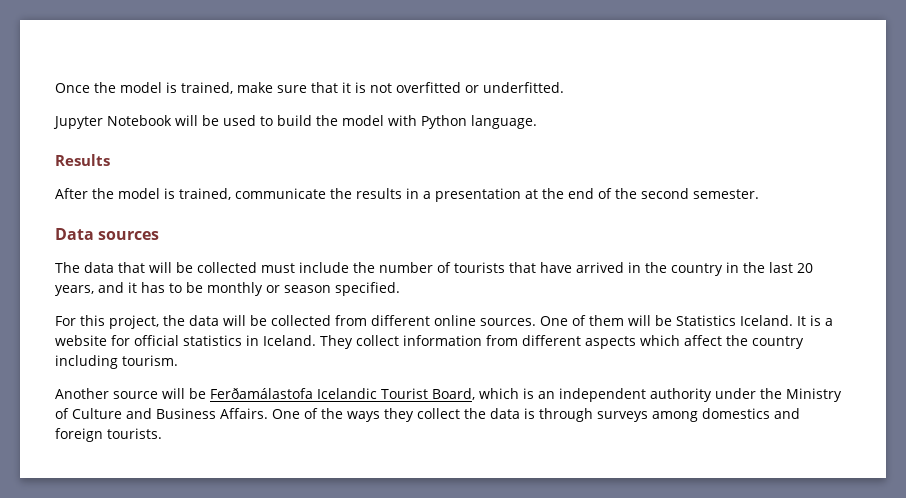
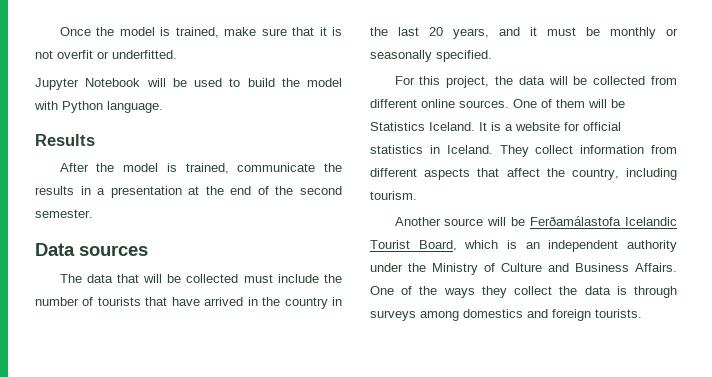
[396,82,461,93] overfitted -> [57,50,93,59] overfit
[141,282,182,293] has to -> [547,27,576,36] must
[284,285,331,293] season -> [370,50,432,62] seasonally
[640,335,680,346] which -> [477,168,500,177] that
[752,336,804,349] country -> [571,168,619,180] country,

